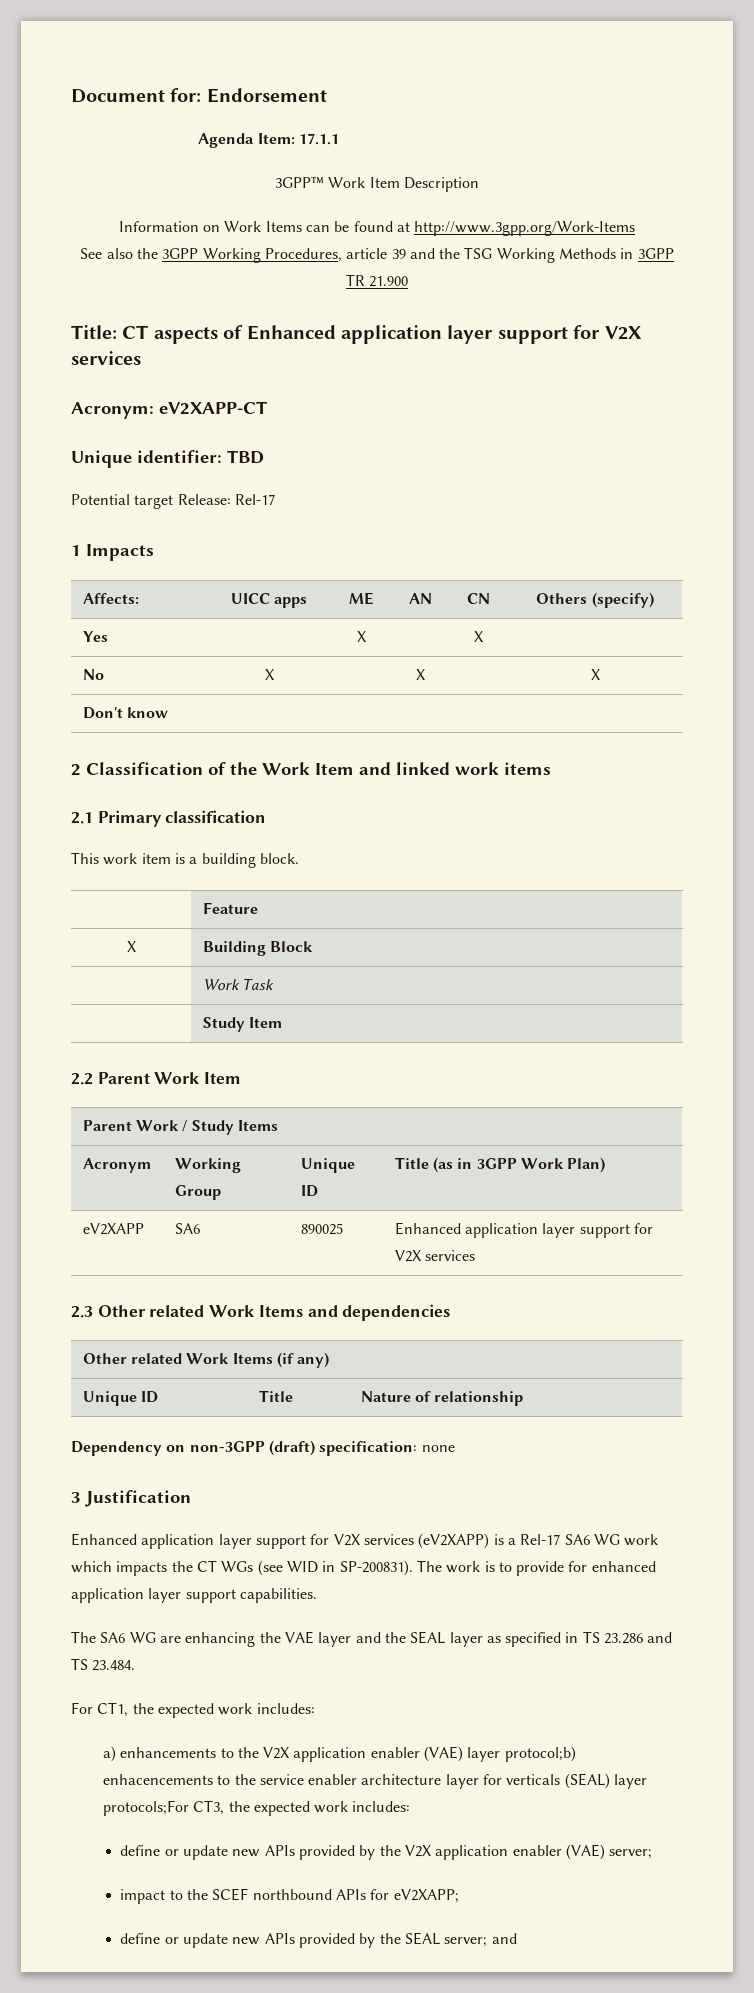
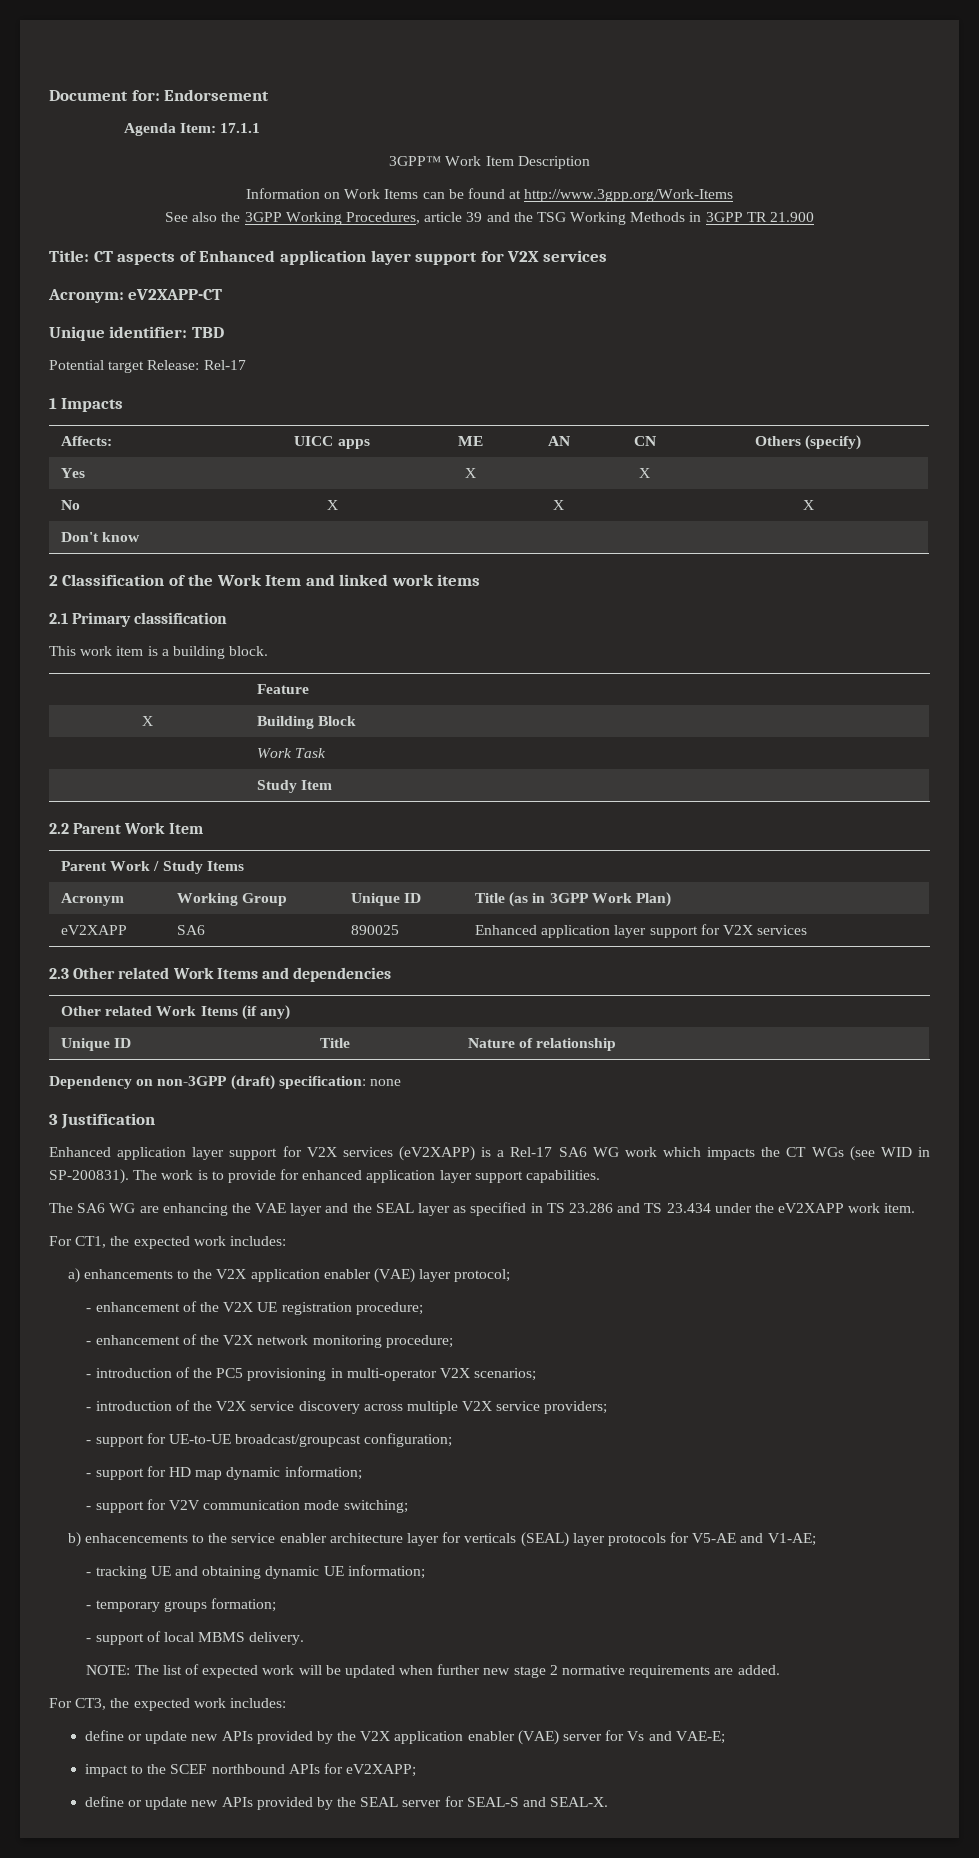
[92,1660,136,1671] 23.484. -> [666,1203,916,1213] 23.434 under the eV2XAPP work item.
[504,1746,576,1762] protocol;b) -> [454,1269,511,1282] [86,1301,423,1315] [86,1334,453,1348] [86,1367,537,1381] [86,1400,608,1414] [86,1433,453,1447] [86,1466,362,1480] [86,1499,408,1513] [67,1532,81,1547] protocol; // - enhancement of the V2X UE registration procedure; // - enhancement of the V2X network monitoring procedure; // - introduction of the PC5 provisioning in multi-operator V2X scenarios; // - introduction of the V2X service discovery across multiple V2X service providers; // - support for UE-to-UE broadcast/groupcast configuration; // - support for HD map dynamic information; // - support for V2V communication mode switching; // b)
[102,1800,189,1816] protocols;For -> [607,1532,816,1546] [86,1565,425,1579] [86,1598,276,1612] [86,1631,305,1645] [86,1664,780,1678] [49,1698,72,1708] protocols for V5-AE and V1-AE; // - tracking UE and obtaining dynamic UE information; // - temporary groups formation; // - support of local MBMS delivery. // NOTE: The list of expected work will be updated when further new stage 2 normative requirements are added. // For
[609,1849,653,1859] server; -> [562,1730,725,1744] server for Vs and VAE-E;
[444,1933,517,1947] server; and -> [402,1796,609,1807] server for SEAL-S and SEAL-X.

